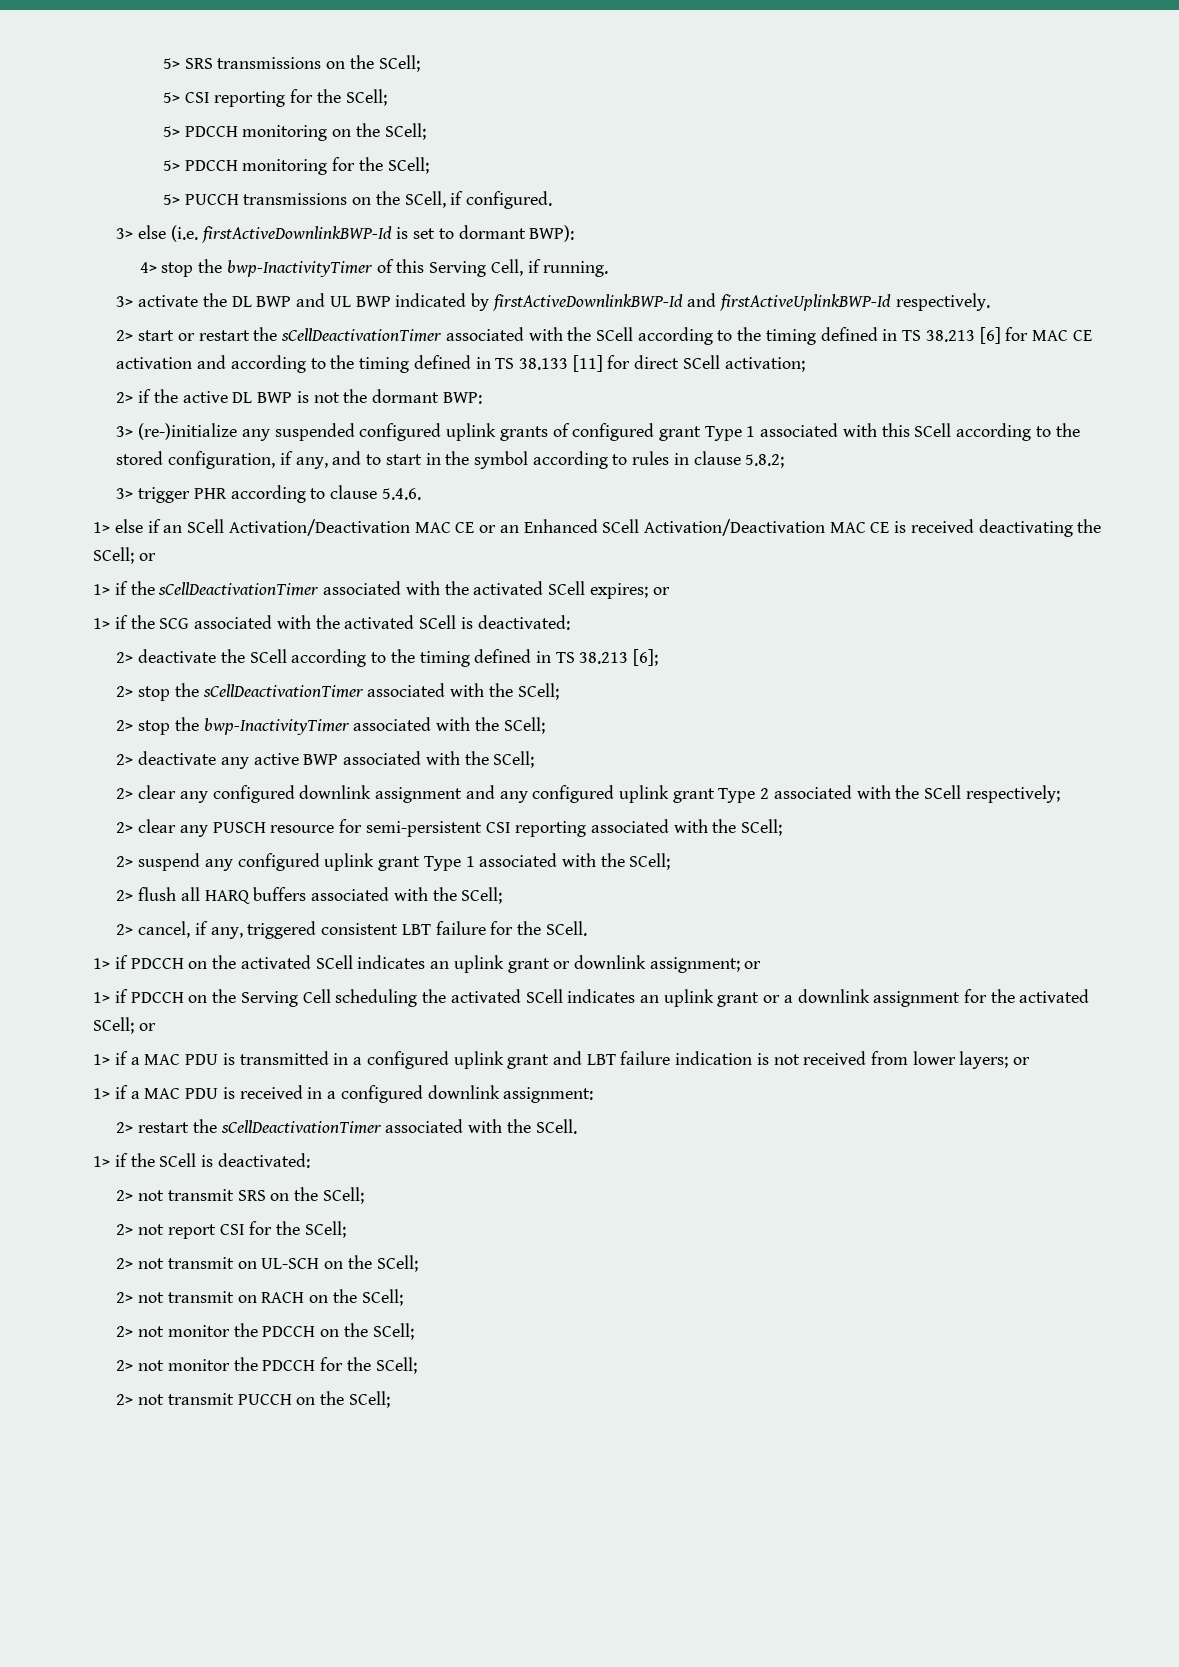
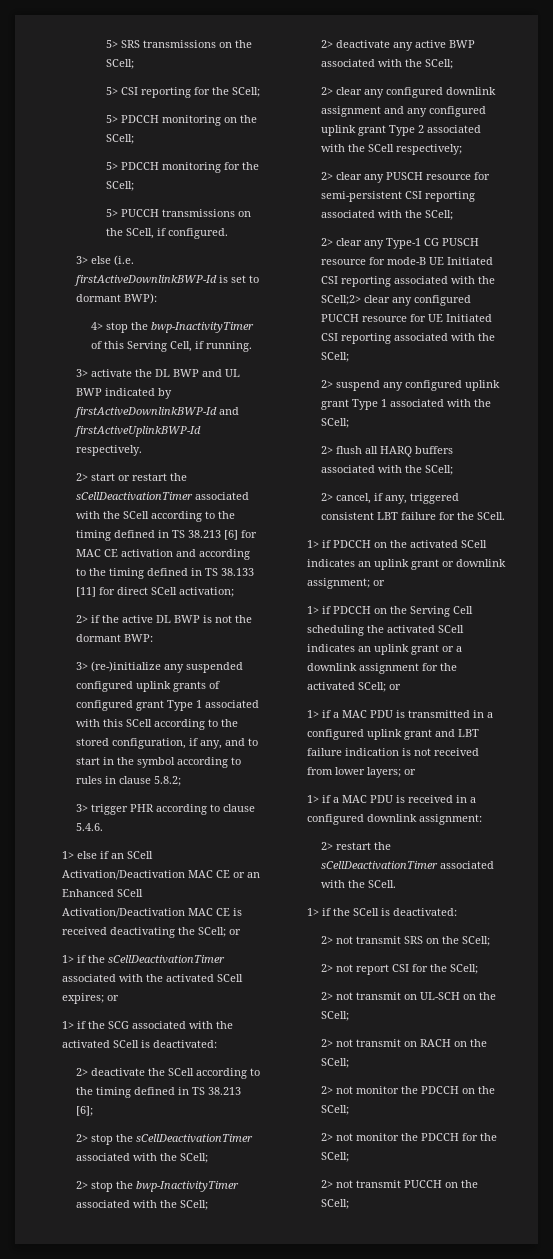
(783, 827) none -> [321,238,480,249] [321,257,494,265] [321,276,496,287] [321,295,472,306] [321,314,493,322] [321,333,496,344] [321,352,350,362] // 2> clear any Type-1 CG PUSCH resource for mode-B UE Initiated CSI reporting associated with the SCell;2> clear any configured PUCCH resource for UE Initiated CSI reporting associated with the SCell;

